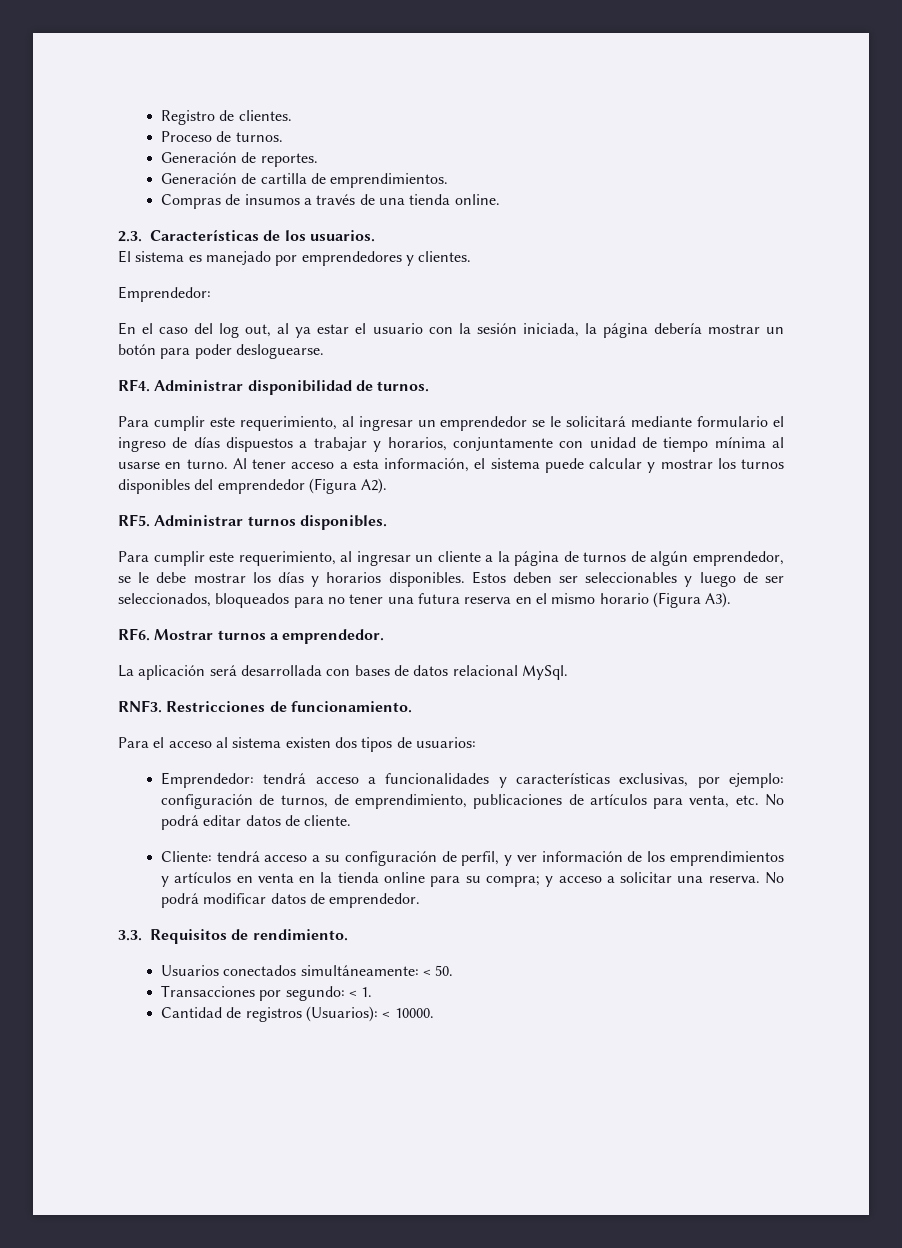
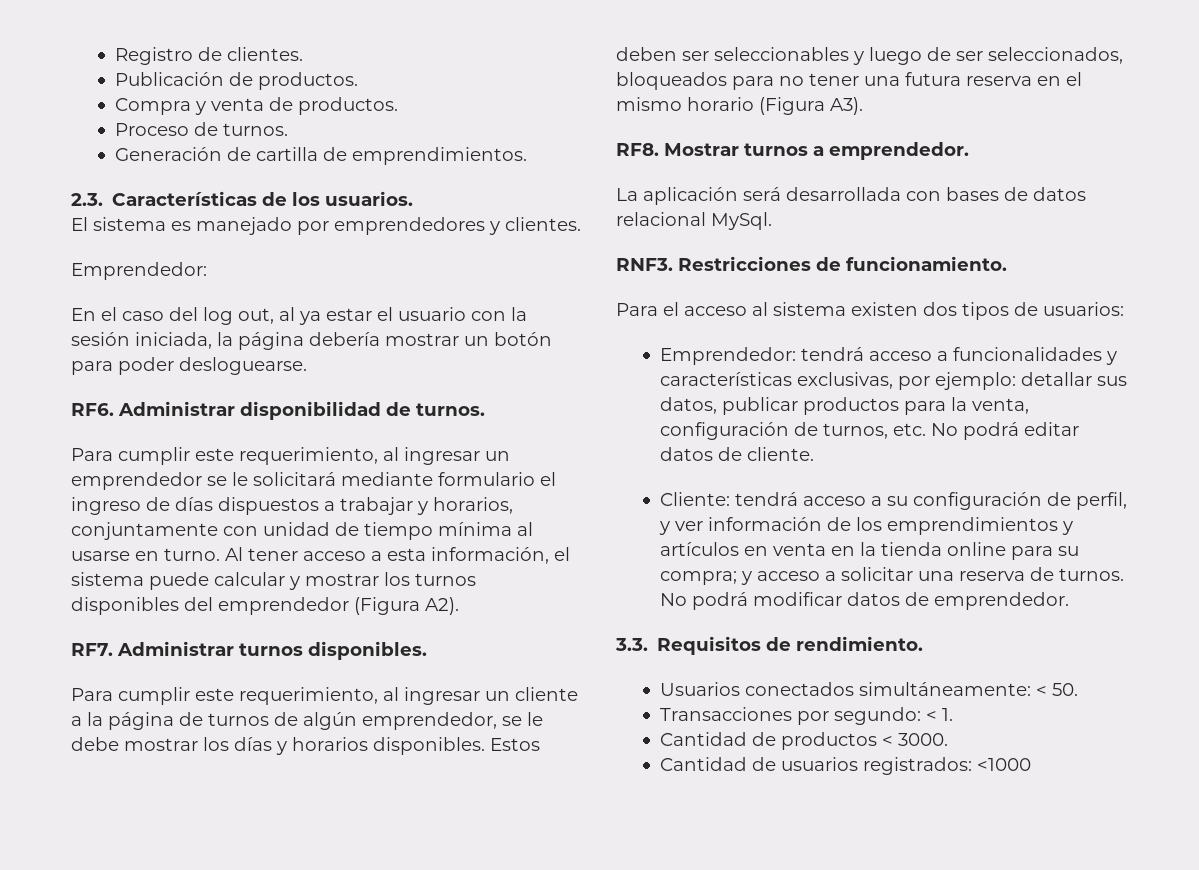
(292, 115) none -> [114,72,358,90] [114,97,398,115] // Publicación de productos. // Compra y venta de productos.
[160,152,318,167] // Generación de reportes. -> (288, 129) none
[160,194,500,209] // Compras de insumos a través de una tienda online. -> (527, 156) none
[118,379,150,392] RF4. -> [71,403,114,416] RF6.
[118,514,150,527] RF5. -> [71,643,113,656] RF7.
[118,628,150,641] RF6. -> [616,143,659,156] RF8.
[160,794,730,809] configuración de turnos, de emprendimiento, publicaciones de artículos para venta, -> [1020,372,1127,386] [659,397,1029,415] [659,422,888,440] detallar sus datos, publicar productos para la venta, configuración de turnos,
[708,876,760,883] reserva. -> [958,567,1124,581] reserva de turnos.
[245,1006,434,1022] registros (Usuarios): < 10000. -> [780,732,948,750] [659,757,1031,775] productos < 3000. // Cantidad de usuarios registrados: <1000

